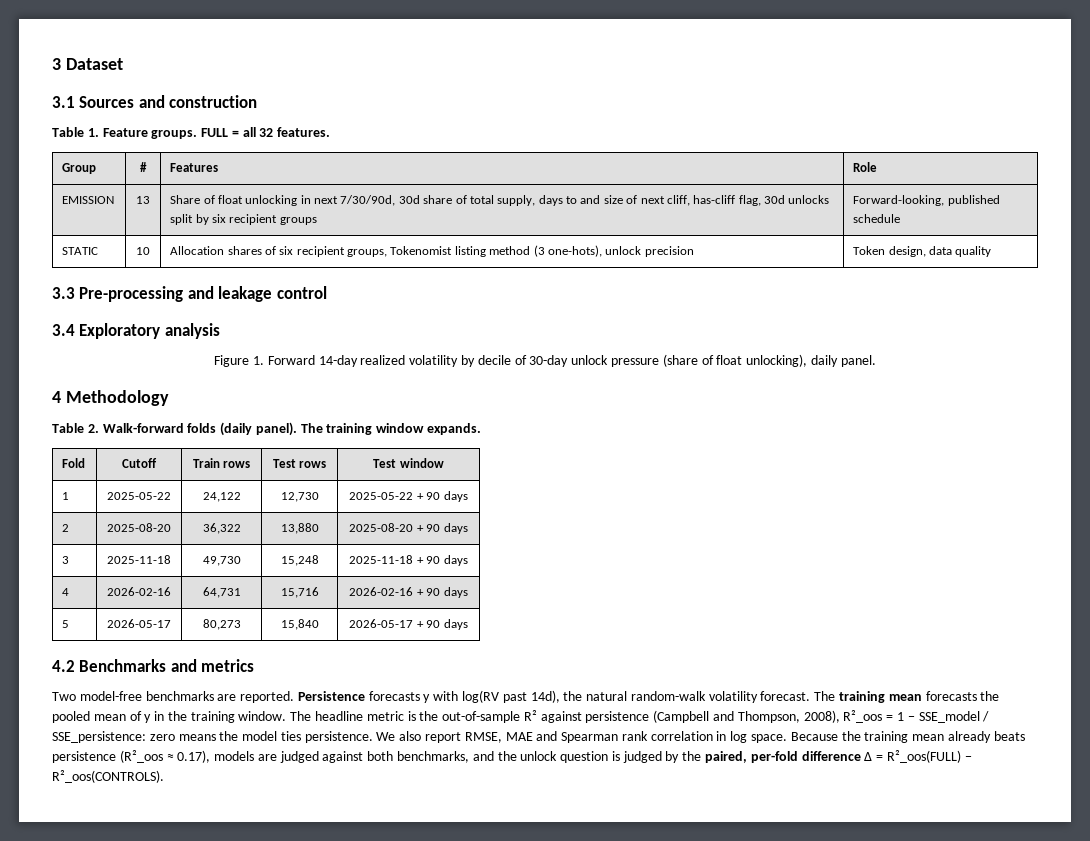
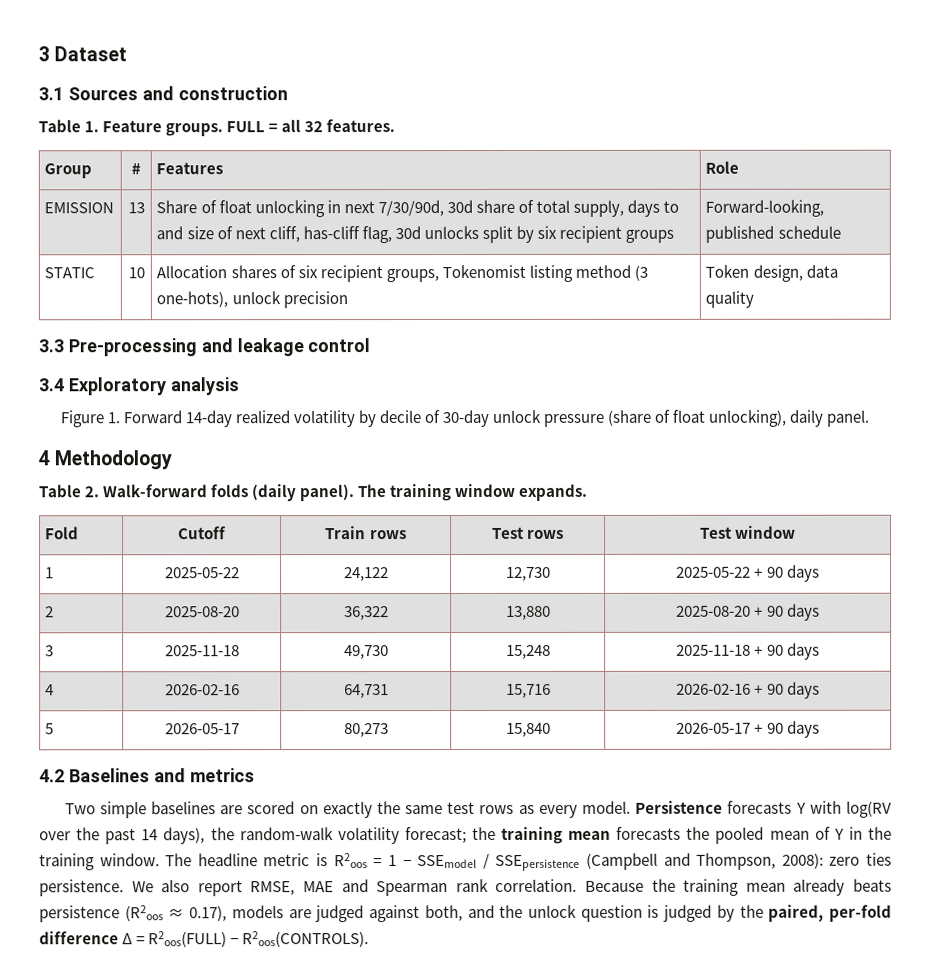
[79,659,167,672] Benchmarks -> [68,768,150,783] Baselines
[79,691,295,703] model-free benchmarks are reported. -> [99,800,632,819] simple baselines are scored on exactly the same test rows as every model.
[423,694,431,703] y -> [795,802,806,814] Y
[502,690,836,703] past 14d), the natural random-walk volatility forecast. The -> [39,826,496,845] over the past 14 days), the random-walk volatility forecast; the
[144,714,152,723] y -> [833,828,844,840] Y
[419,710,990,723] [52,731,278,743] the out-of-sample R² against persistence (Campbell and Thompson, 2008), R²_oos = 1 − SSE_model / SSE_persistence: zero means the model -> [333,852,861,871] R2oos = 1 − SSEmodel / SSEpersistence (Campbell and Thompson, 2008): zero
[650,731,788,743] correlation in log space. -> [495,878,578,892] correlation.
[119,750,163,763] (R²_oos -> [124,905,164,922] (R2oos
[367,751,470,763] both benchmarks, -> [424,905,463,922] both,
[886,750,972,763] [52,770,164,783] R²_oos(FULL) − R²_oos(CONTROLS). -> [148,931,370,948] R2oos(FULL) − R2oos(CONTROLS).

